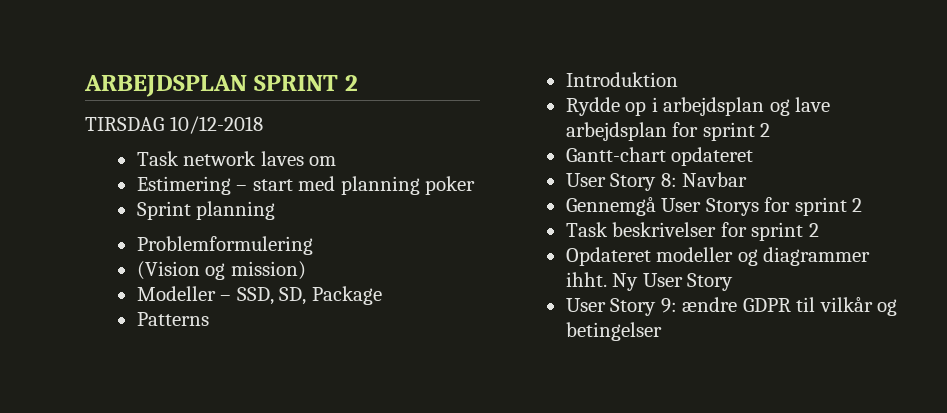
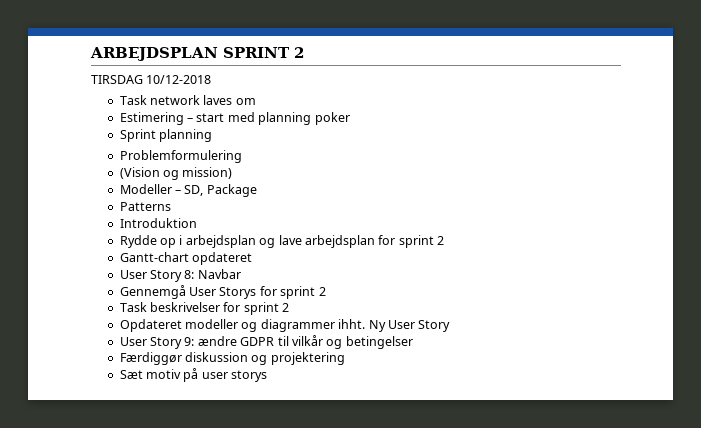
[236,287,274,305] SSD, -> (182, 192) none
(662, 331) none -> [119,352,345,365] [119,368,268,382] // Færdiggør diskussion og projektering // Sæt motiv på user storys

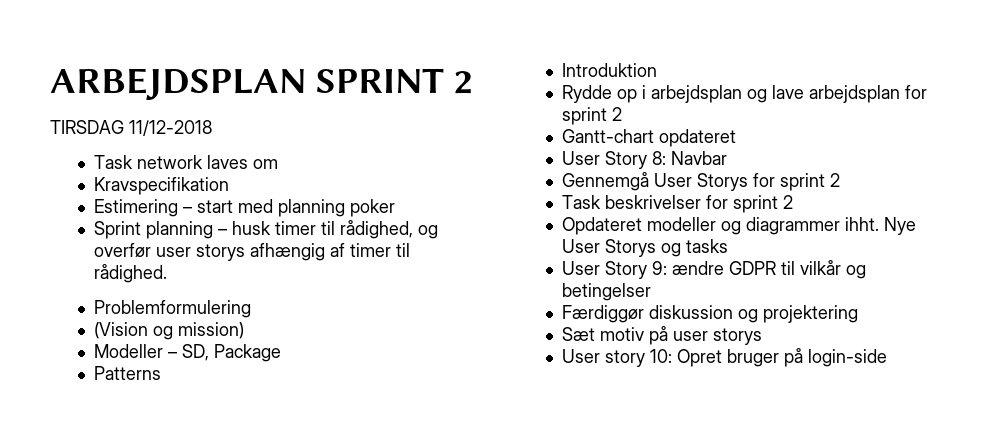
[146,75,212,84] 10/12-2018 -> [129,120,212,136] 11/12-2018
(256, 101) none -> [93,177,229,195] // Kravspecifikation
(213, 135) none -> [217,220,438,239] [93,243,410,261] [93,264,167,283] – husk timer til rådighed, og overfør user storys afhængig af timer til rådighed.
[368,320,451,332] Ny User Story -> [883,217,916,235] [561,239,728,257] Nye User Storys og tasks
(268, 376) none -> [561,348,887,367] // User story 10: Opret bruger på login-side

